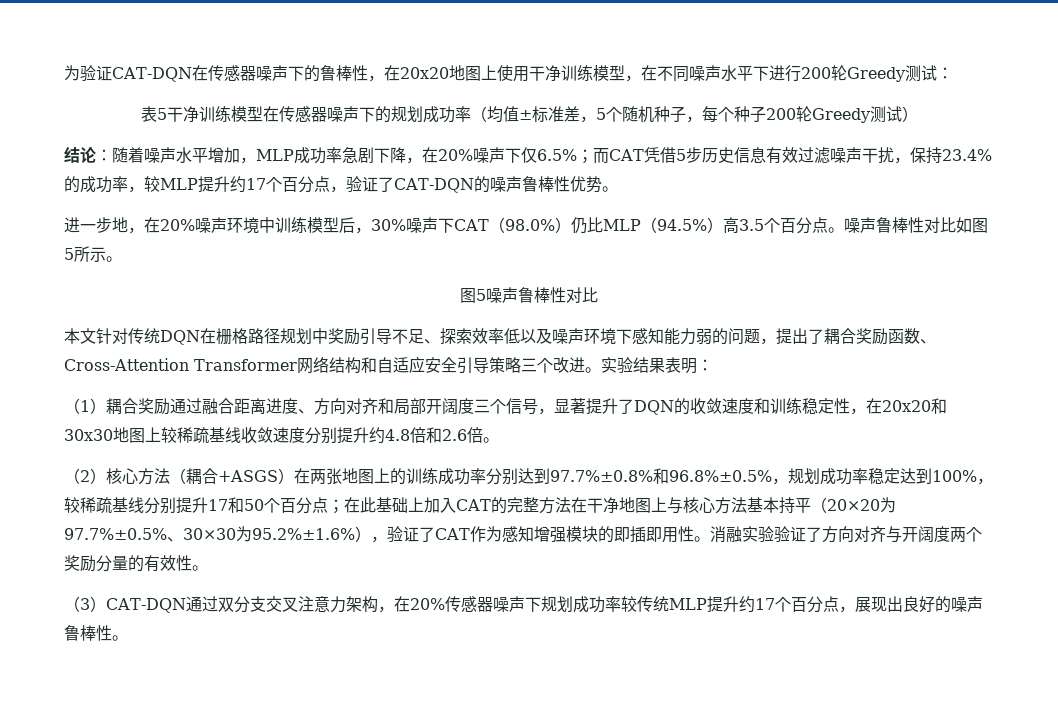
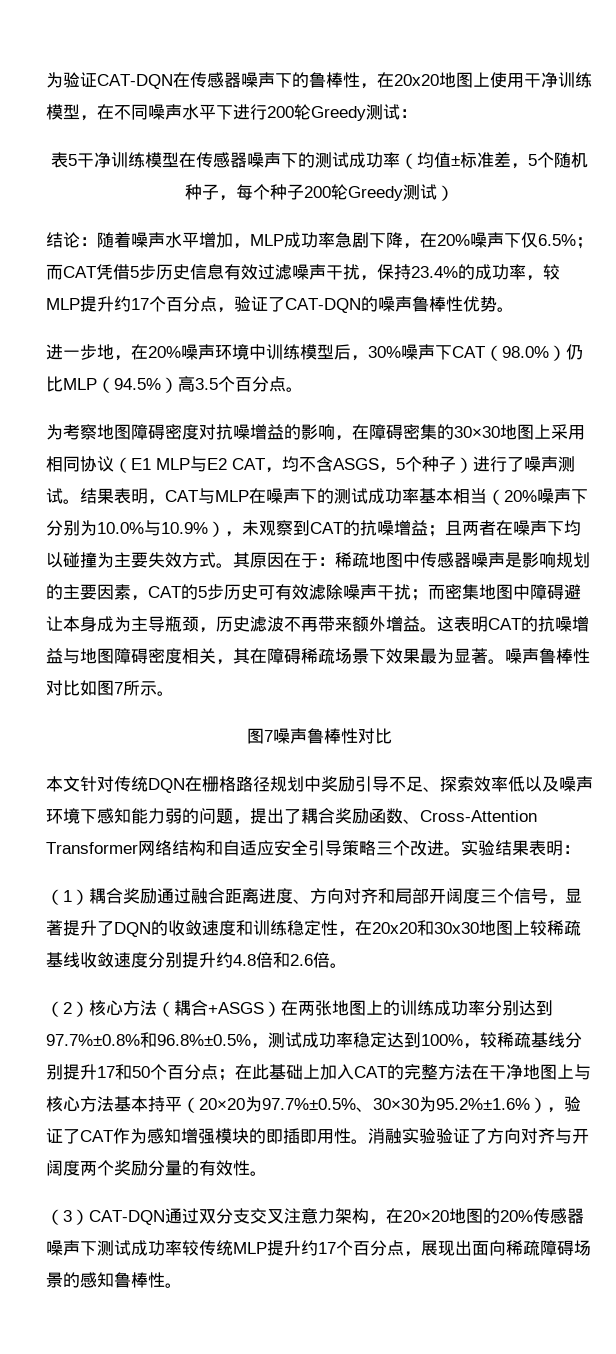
[390,106,423,122] 规划 -> [315,152,349,168] 测试
(844, 230) none -> [46,424,585,441] [46,456,575,473] [46,488,588,505] [46,520,581,537] [46,552,590,568] [46,584,581,601] [46,616,589,633] [46,648,505,665] // 为考察地图障碍密度对抗噪增益的影响，在障碍密集的30×30地图上采用相同协议（E1 MLP与E2 CAT，均不含ASGS，5个种子）进行了噪声测试。结果表明，CAT与MLP在噪声下的测试成功率基本相当（20%噪声下分别为10.0%与10.9%），未观察到CAT的抗噪增益；且两者在噪声下均以碰撞为主要失效方式。其原因在于：稀疏地图中传感器噪声是影响规划的主要因素，CAT的5步历史可有效滤除噪声干扰；而密集地图中障碍避让本身成为主导瓶颈，历史滤波不再带来额外增益。这表明CAT的抗噪增益与地图障碍密度相关，其在障碍稀疏场景下效果最为显著。
[64,248,74,260] 5 -> [114,682,123,694] 7
[476,289,486,301] 5 -> [264,730,273,742] 7
[788,468,820,484] 规划 -> [268,1032,302,1048] 测试
(410, 604) none -> [403,1208,500,1224] 20×20地图的
[540,596,573,612] 规划 -> [97,1240,131,1256] 测试
[902,596,983,613] 良好的噪声 -> [472,1240,591,1256] [46,1272,114,1288] 面向稀疏障碍场景的感知

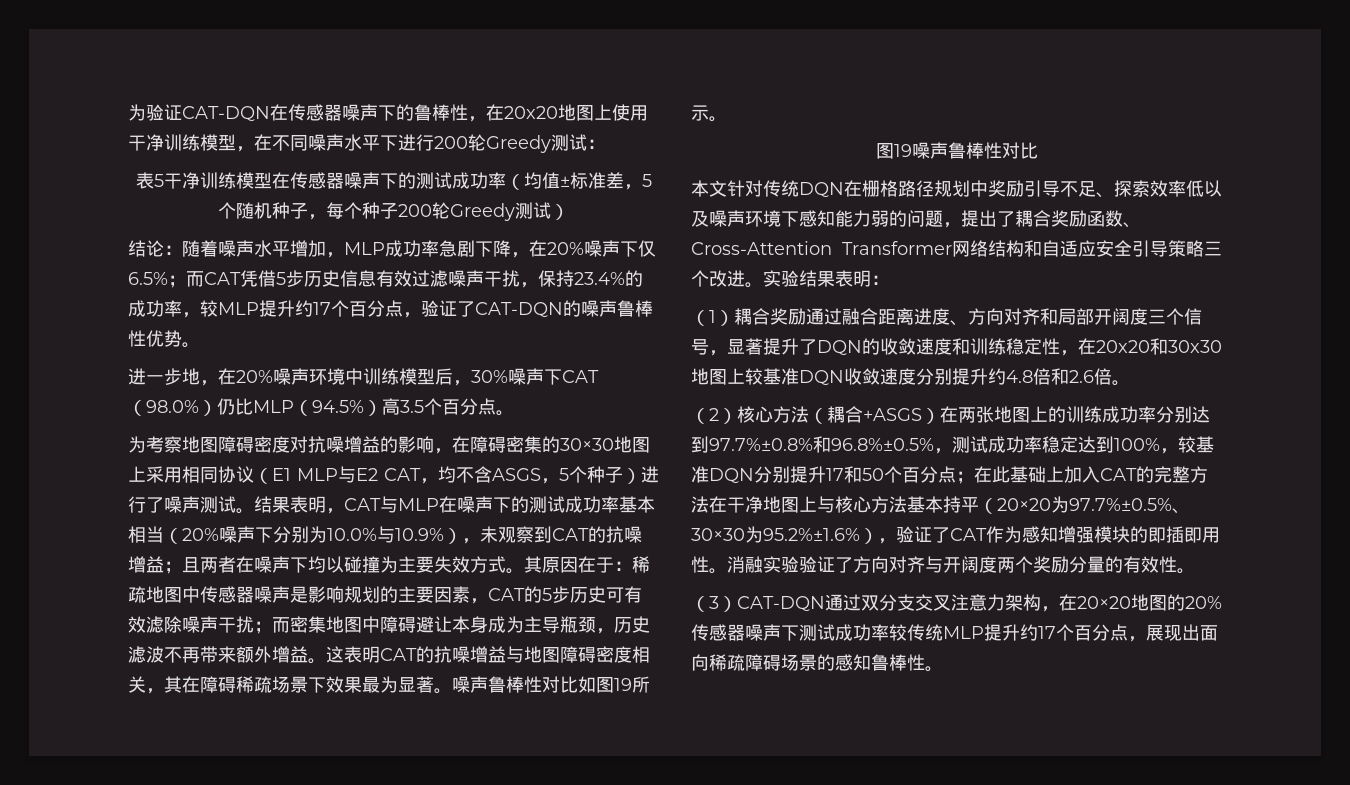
[114,682,123,694] 7 -> [614,678,632,691] 19
[264,730,273,742] 7 -> [893,144,912,157] 19
[547,920,581,936] [46,952,80,968] 稀疏基线 -> [763,368,844,386] 基准DQN
[497,1032,565,1048] 稀疏基线 -> [1196,436,1214,453] [691,466,754,484] 基准DQN

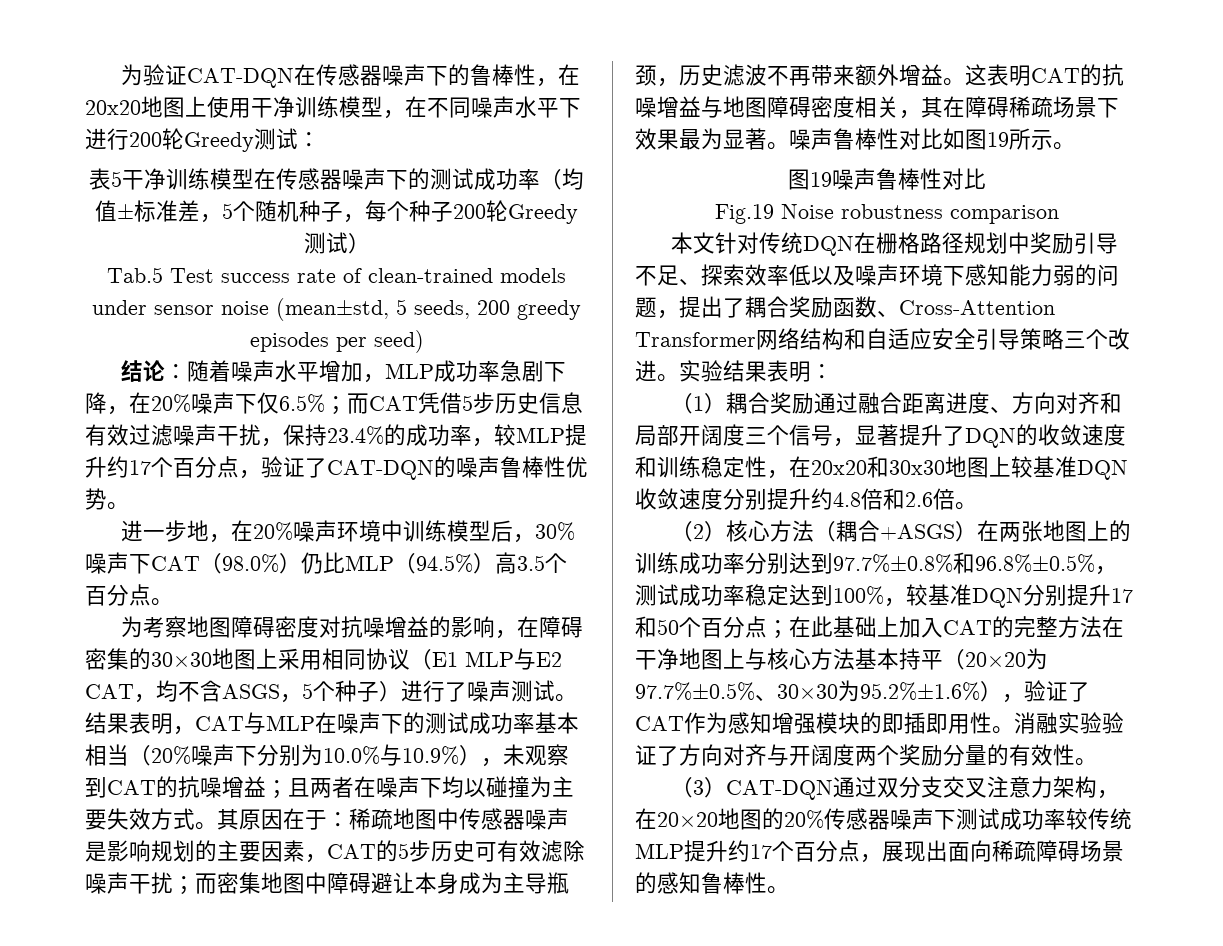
(569, 212) none -> [107,267,566,283] [92,298,581,321] [249,330,424,353] // Tab.5 Test success rate of clean-trained models under sensor noise (mean±std, 5 seeds, 200 greedy episodes per seed)
(1038, 150) none -> [714,204,1059,224] // Fig.19 Noise robustness comparison

